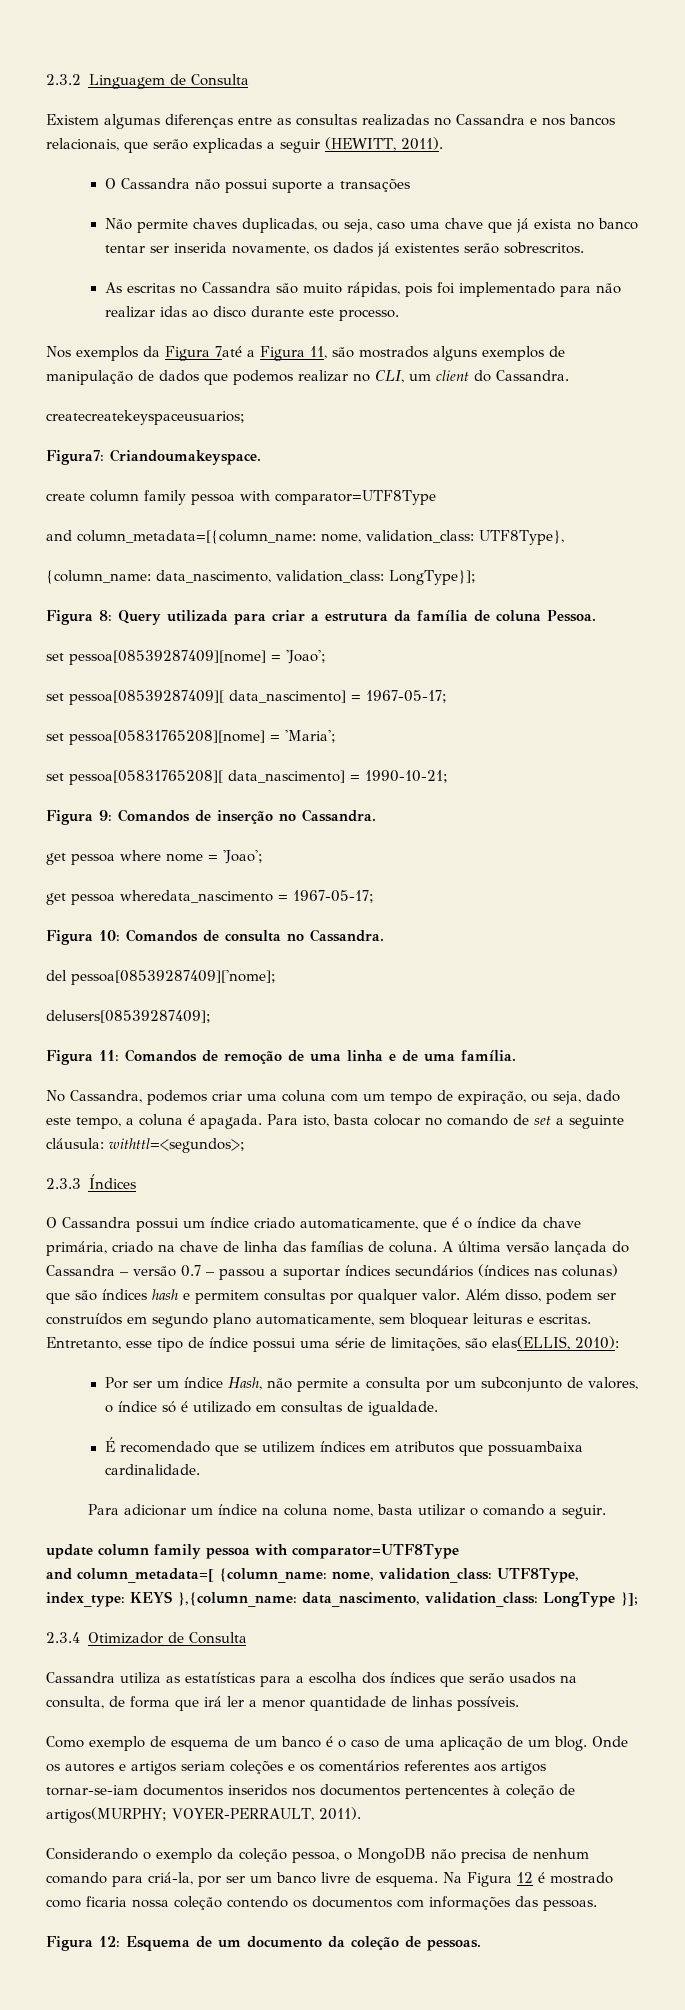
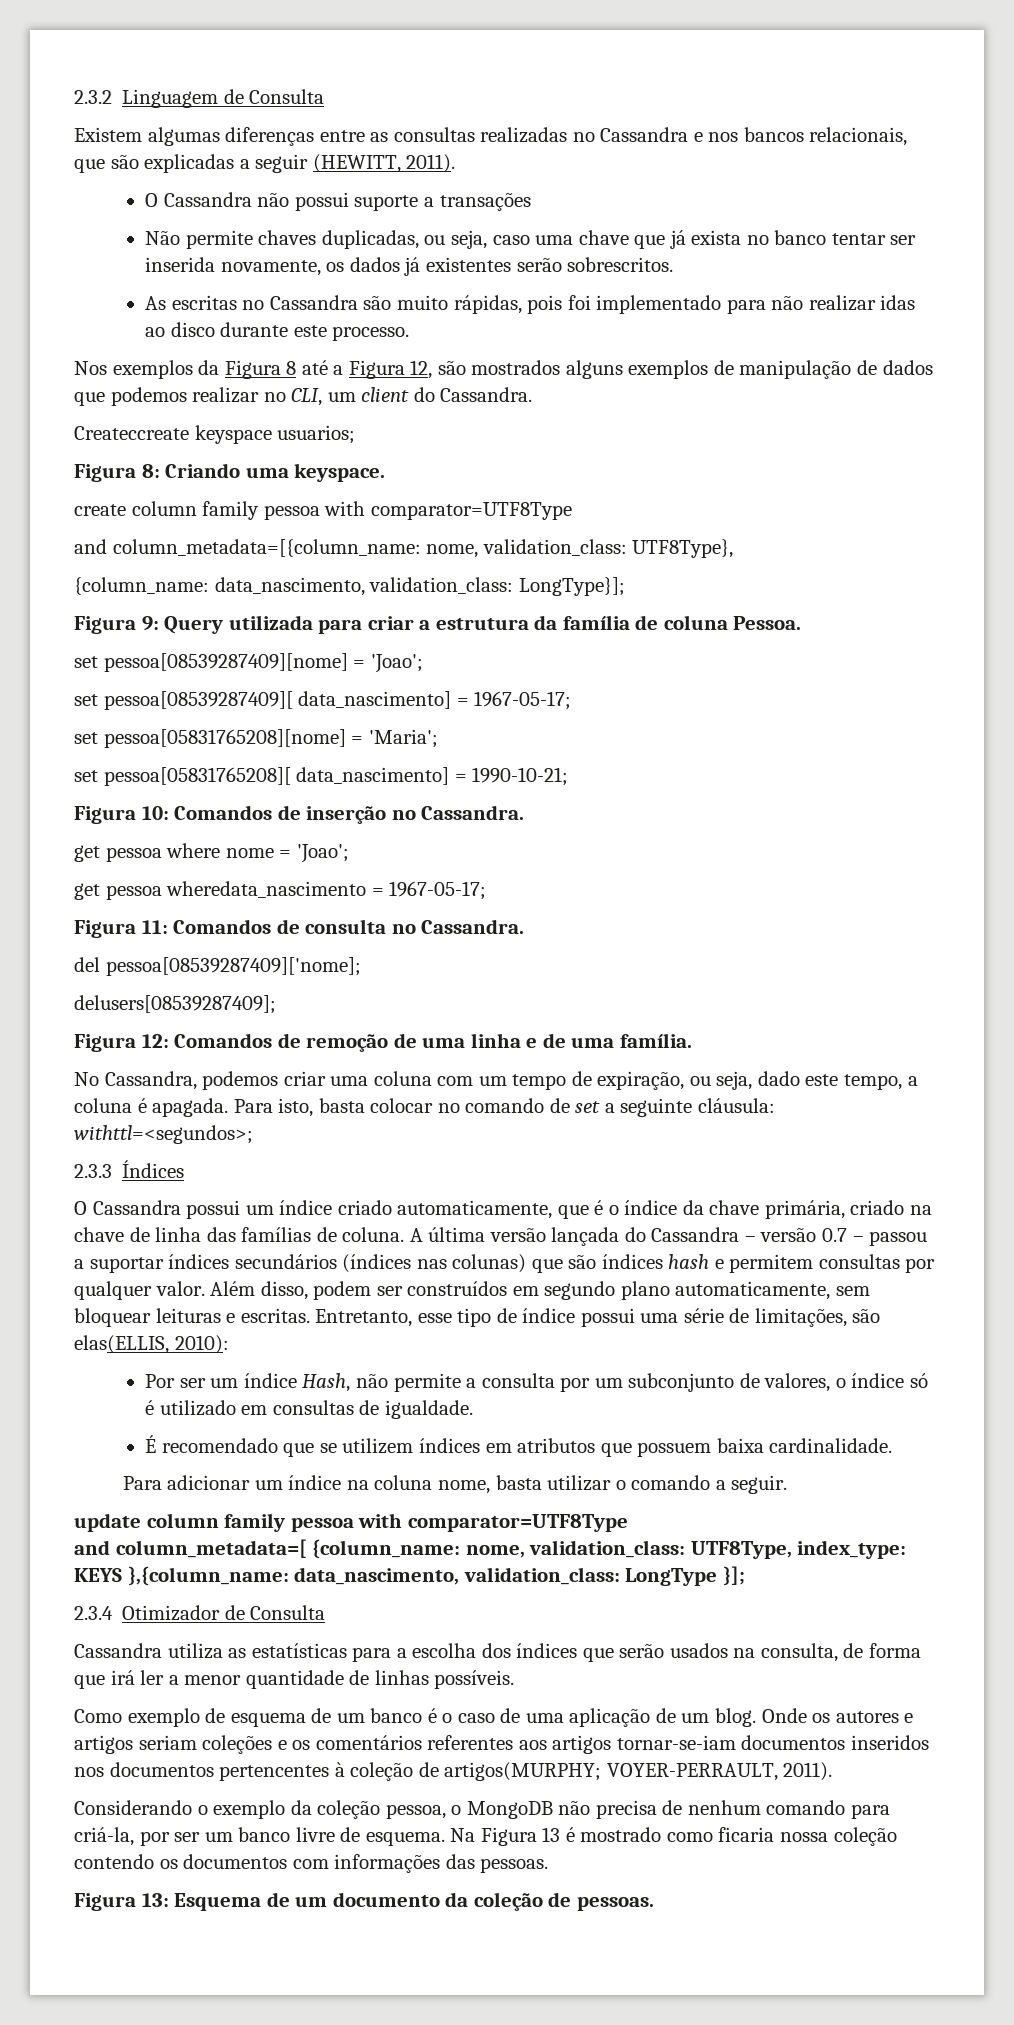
[153,139,188,150] serão -> [110,154,139,169] são
[215,346,242,357] 7até -> [286,360,328,375] 8 até
[310,346,327,359] 11, -> [410,360,433,379] 12,
[46,410,245,425] [46,449,261,465] createcreatekeyspaceusuarios; // Figura7: Criandoumakeyspace. -> [74,425,356,444] [74,463,386,482] Createccreate keyspace usuarios; // Figura 8: Criando uma keyspace.
[99,610,112,621] 8: -> [141,616,159,631] 9:
[99,810,112,821] 9: -> [141,806,169,820] 10:
[99,930,120,941] 10: -> [141,920,168,934] 11:
[99,1050,119,1061] 11: -> [141,1034,169,1048] 12:
[487,1441,583,1456] possuambaixa -> [637,1438,764,1457] possuem baixa
[517,1872,533,1883] 12 -> [542,1827,561,1842] 13
[99,1936,120,1947] 12: -> [141,1893,169,1907] 13:

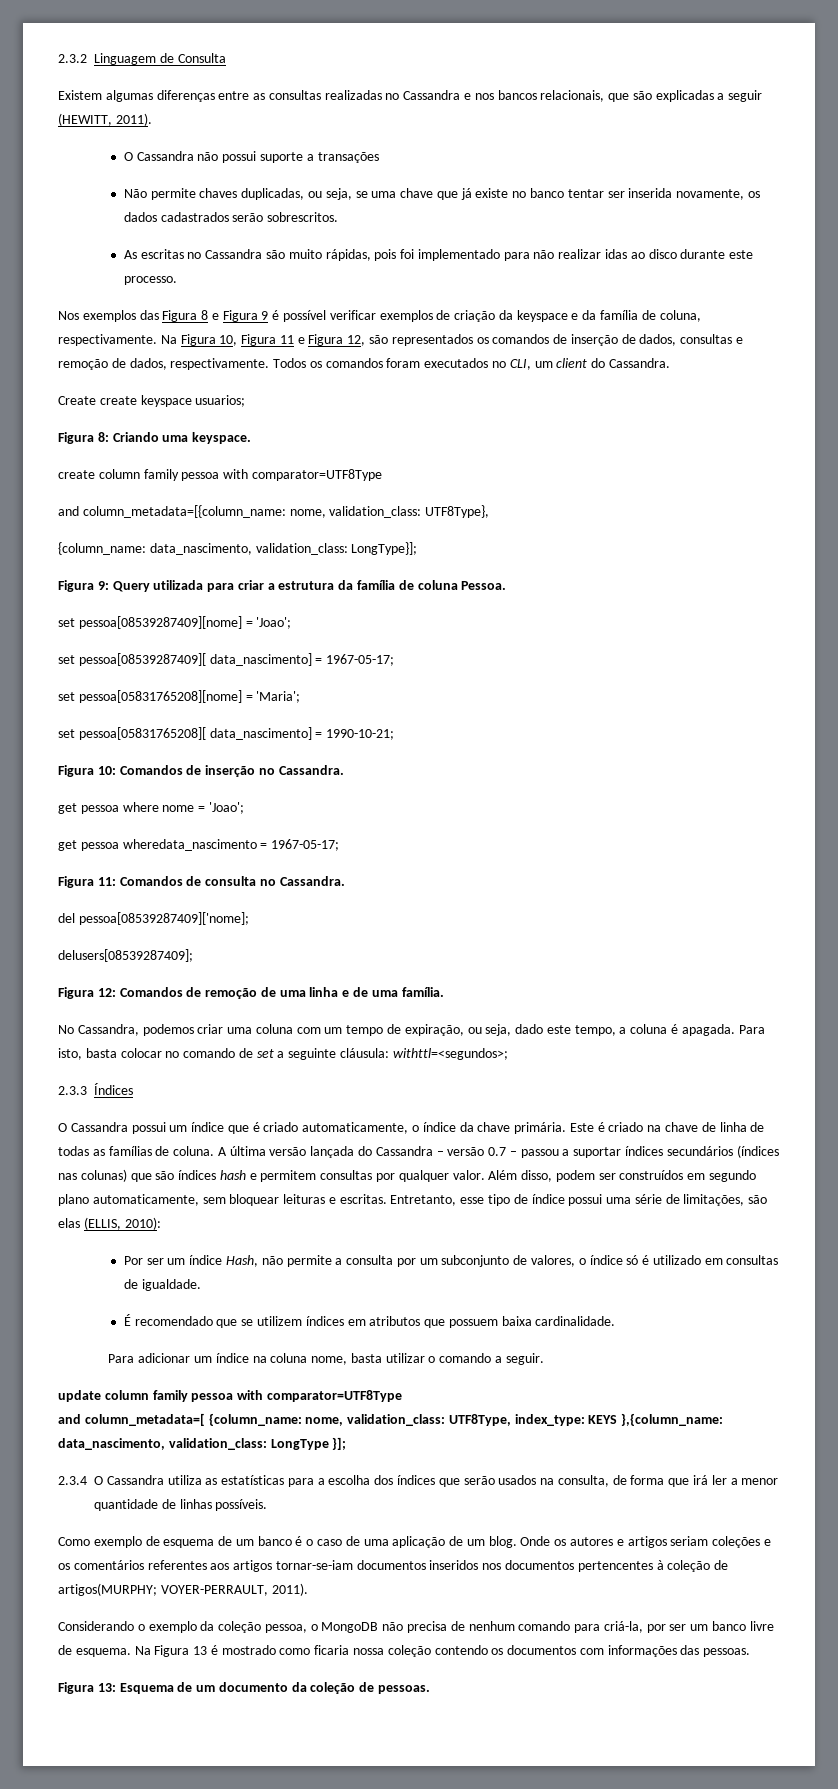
[492,235,530,245] caso -> [355,191,368,198] se
[691,230,742,245] exista -> [475,188,509,198] existe
[404,257,511,276] já existentes -> [160,212,229,222] cadastrados
[198,360,220,375] da -> [139,310,159,320] das
[301,360,933,379] [74,387,260,406] até a Figura 12, são mostrados alguns exemplos de manipulação de dados que podemos realizar -> [211,310,701,322] [58,334,744,346] [58,358,489,370] e Figura 9 é possível verificar exemplos de criação da keyspace e da família de coluna, respectivamente. Na Figura 10, Figura 11 e Figura 12, são representados os comandos de inserção de dados, consultas e remoção de dados, respectivamente. Todos os comandos foram executados
[74,426,189,440] Createccreate -> [58,396,137,405] Create create
[337,1200,604,1219] criado automaticamente, que é -> [227,1122,409,1134] que é criado automaticamente,
[764,1200,845,1219] primária, -> [514,1122,605,1134] primária. Este é
[206,1227,236,1242] das -> [750,1122,765,1132] [58,1146,105,1156] de todas as
[74,1335,169,1354] elas(ELLIS, -> [58,1217,121,1230] elas (ELLIS,
[122,1605,326,1621] Otimizador de Consulta // -> [94,1476,103,1485] O

